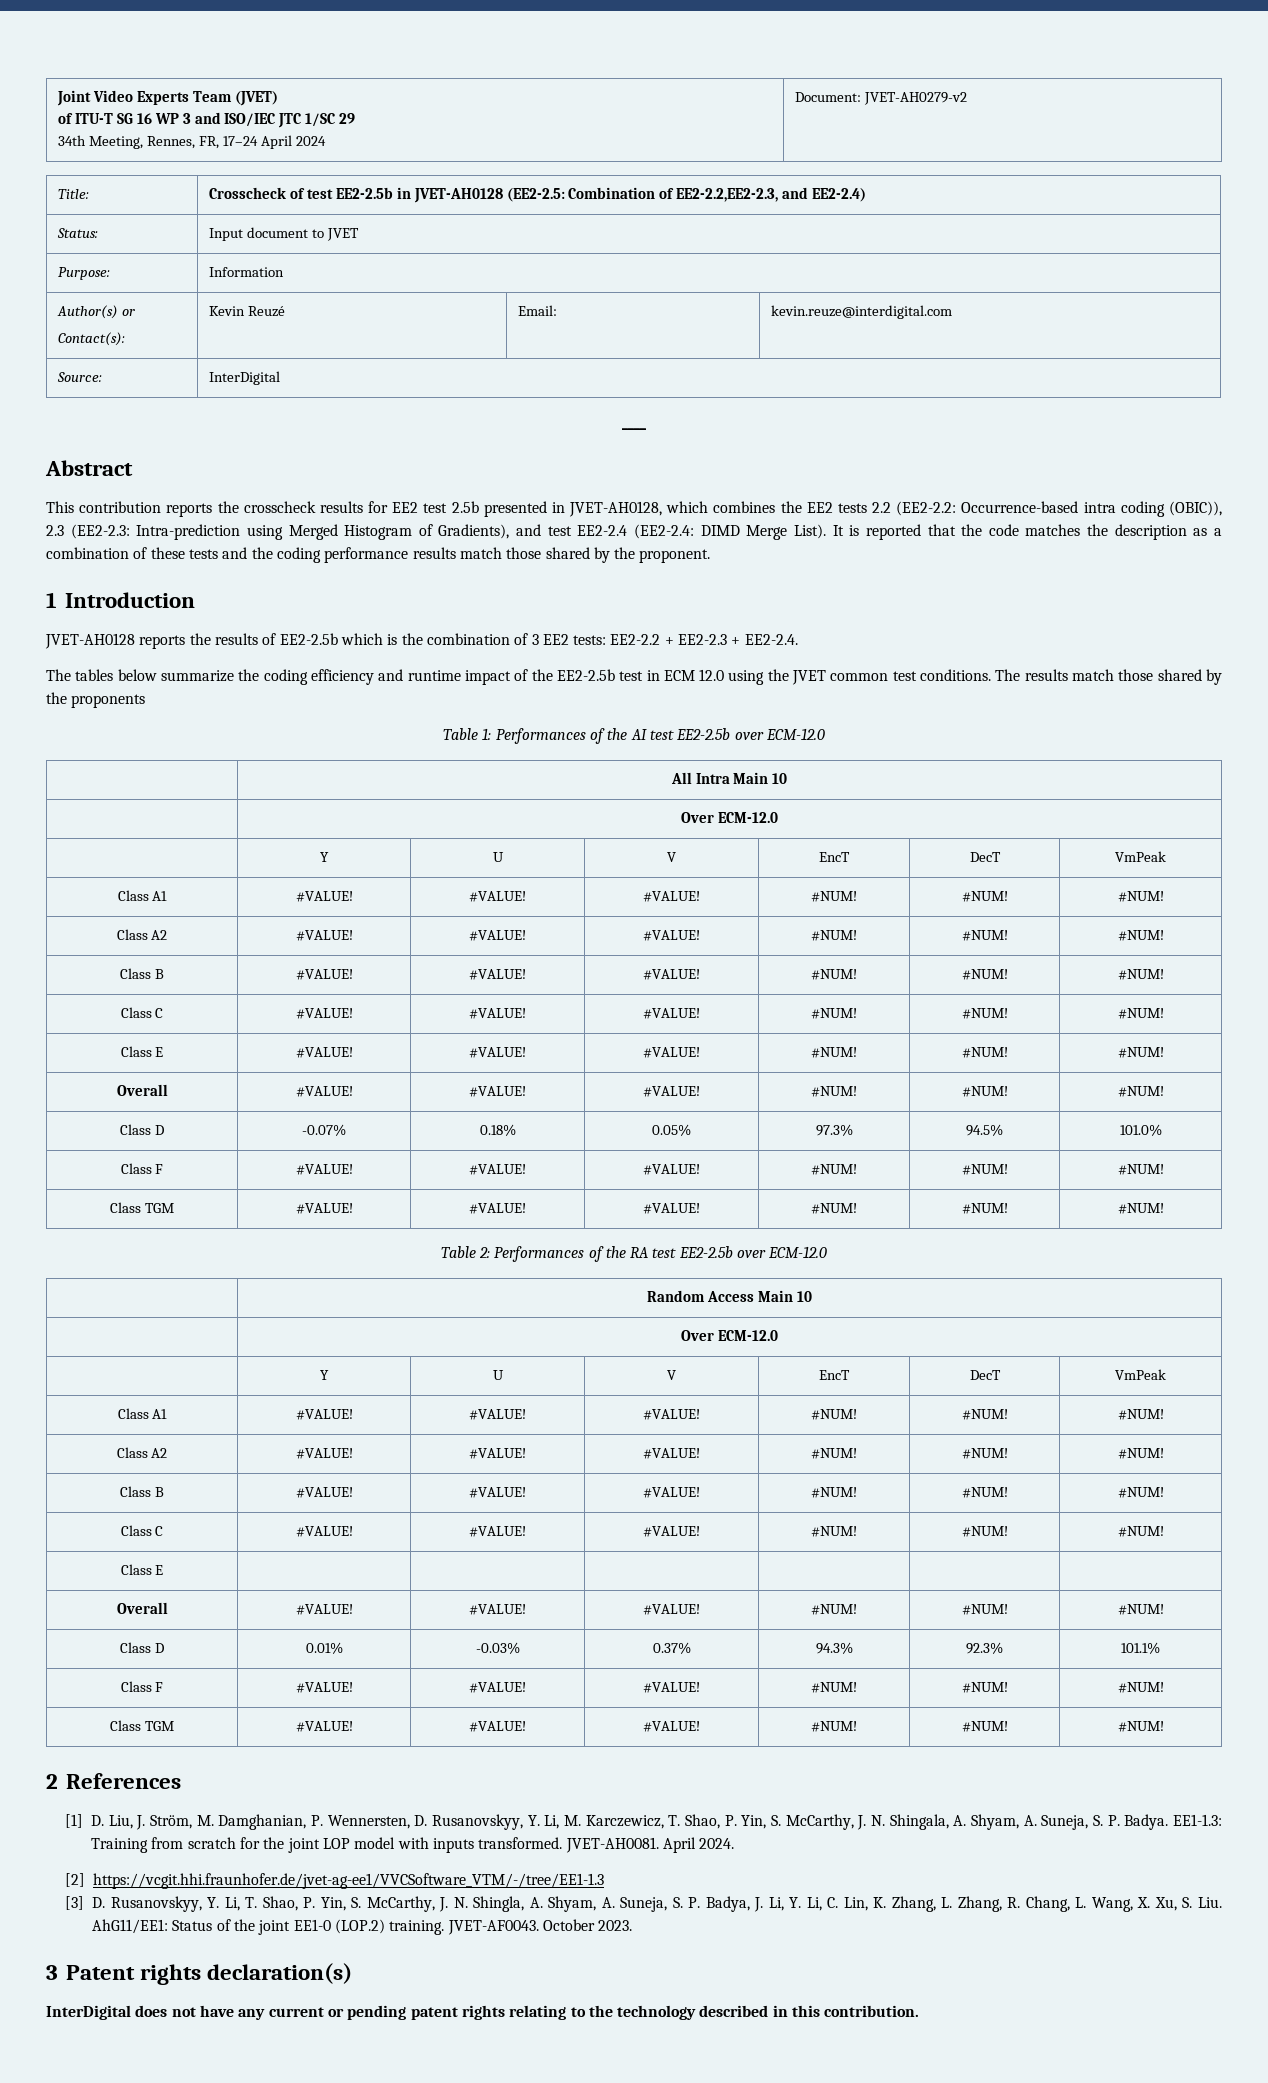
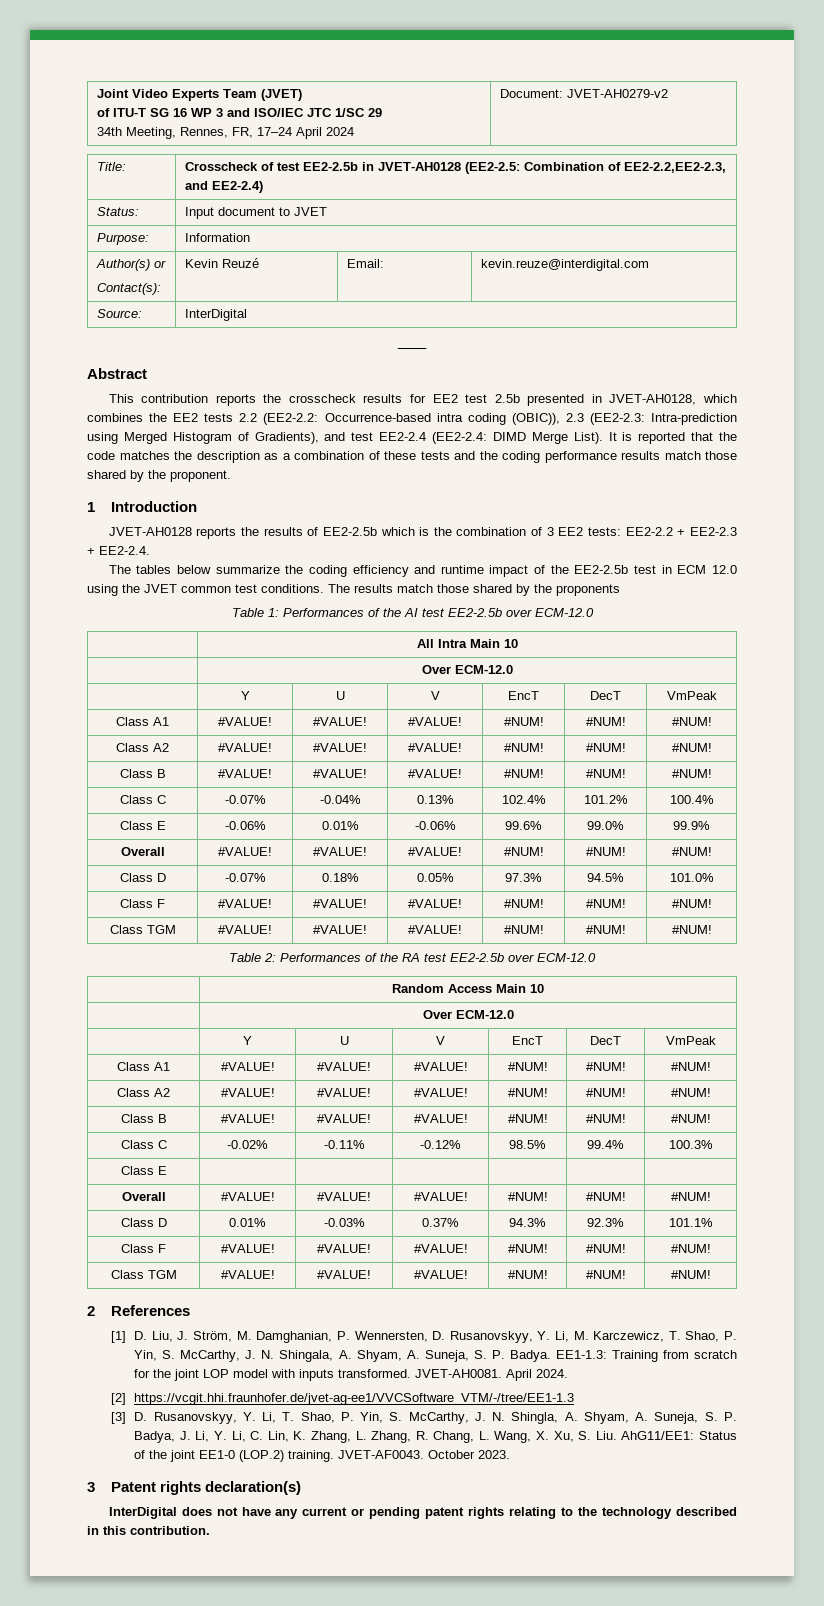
[295,1008,353,1019] [469,1008,526,1019] [643,1008,700,1019] [811,1008,857,1019] [961,1008,1008,1019] [1117,1008,1164,1019] [120,1046,164,1057] [295,1047,353,1058] [469,1047,526,1058] [643,1047,700,1058] [811,1047,857,1058] [961,1047,1008,1058] [1117,1047,1164,1058] #VALUE! | #VALUE! | #VALUE! | #NUM! | #NUM! | #NUM! // Class E | #VALUE! | #VALUE! | #VALUE! | #NUM! | #NUM! | #NUM! -> [224,795,266,804] [319,795,361,804] [416,795,454,804] [501,795,546,804] [583,795,628,804] [669,795,714,804] [119,821,166,830] [224,821,266,830] [321,821,359,830] [414,821,456,830] [505,821,542,830] [587,821,624,830] [673,821,710,830] -0.07% | -0.04% | 0.13% | 102.4% | 101.2% | 100.4% // Class E | -0.06% | 0.01% | -0.06% | 99.6% | 99.0% | 99.9%
[295,1526,353,1537] [469,1526,526,1537] [643,1526,700,1537] [811,1526,857,1537] [961,1526,1008,1537] [1117,1526,1164,1537] #VALUE! | #VALUE! | #VALUE! | #NUM! | #NUM! | #NUM! -> [227,1140,268,1149] [323,1140,365,1149] [420,1140,461,1149] [509,1140,546,1149] [587,1140,624,1149] [668,1140,713,1149] -0.02% | -0.11% | -0.12% | 98.5% | 99.4% | 100.3%

